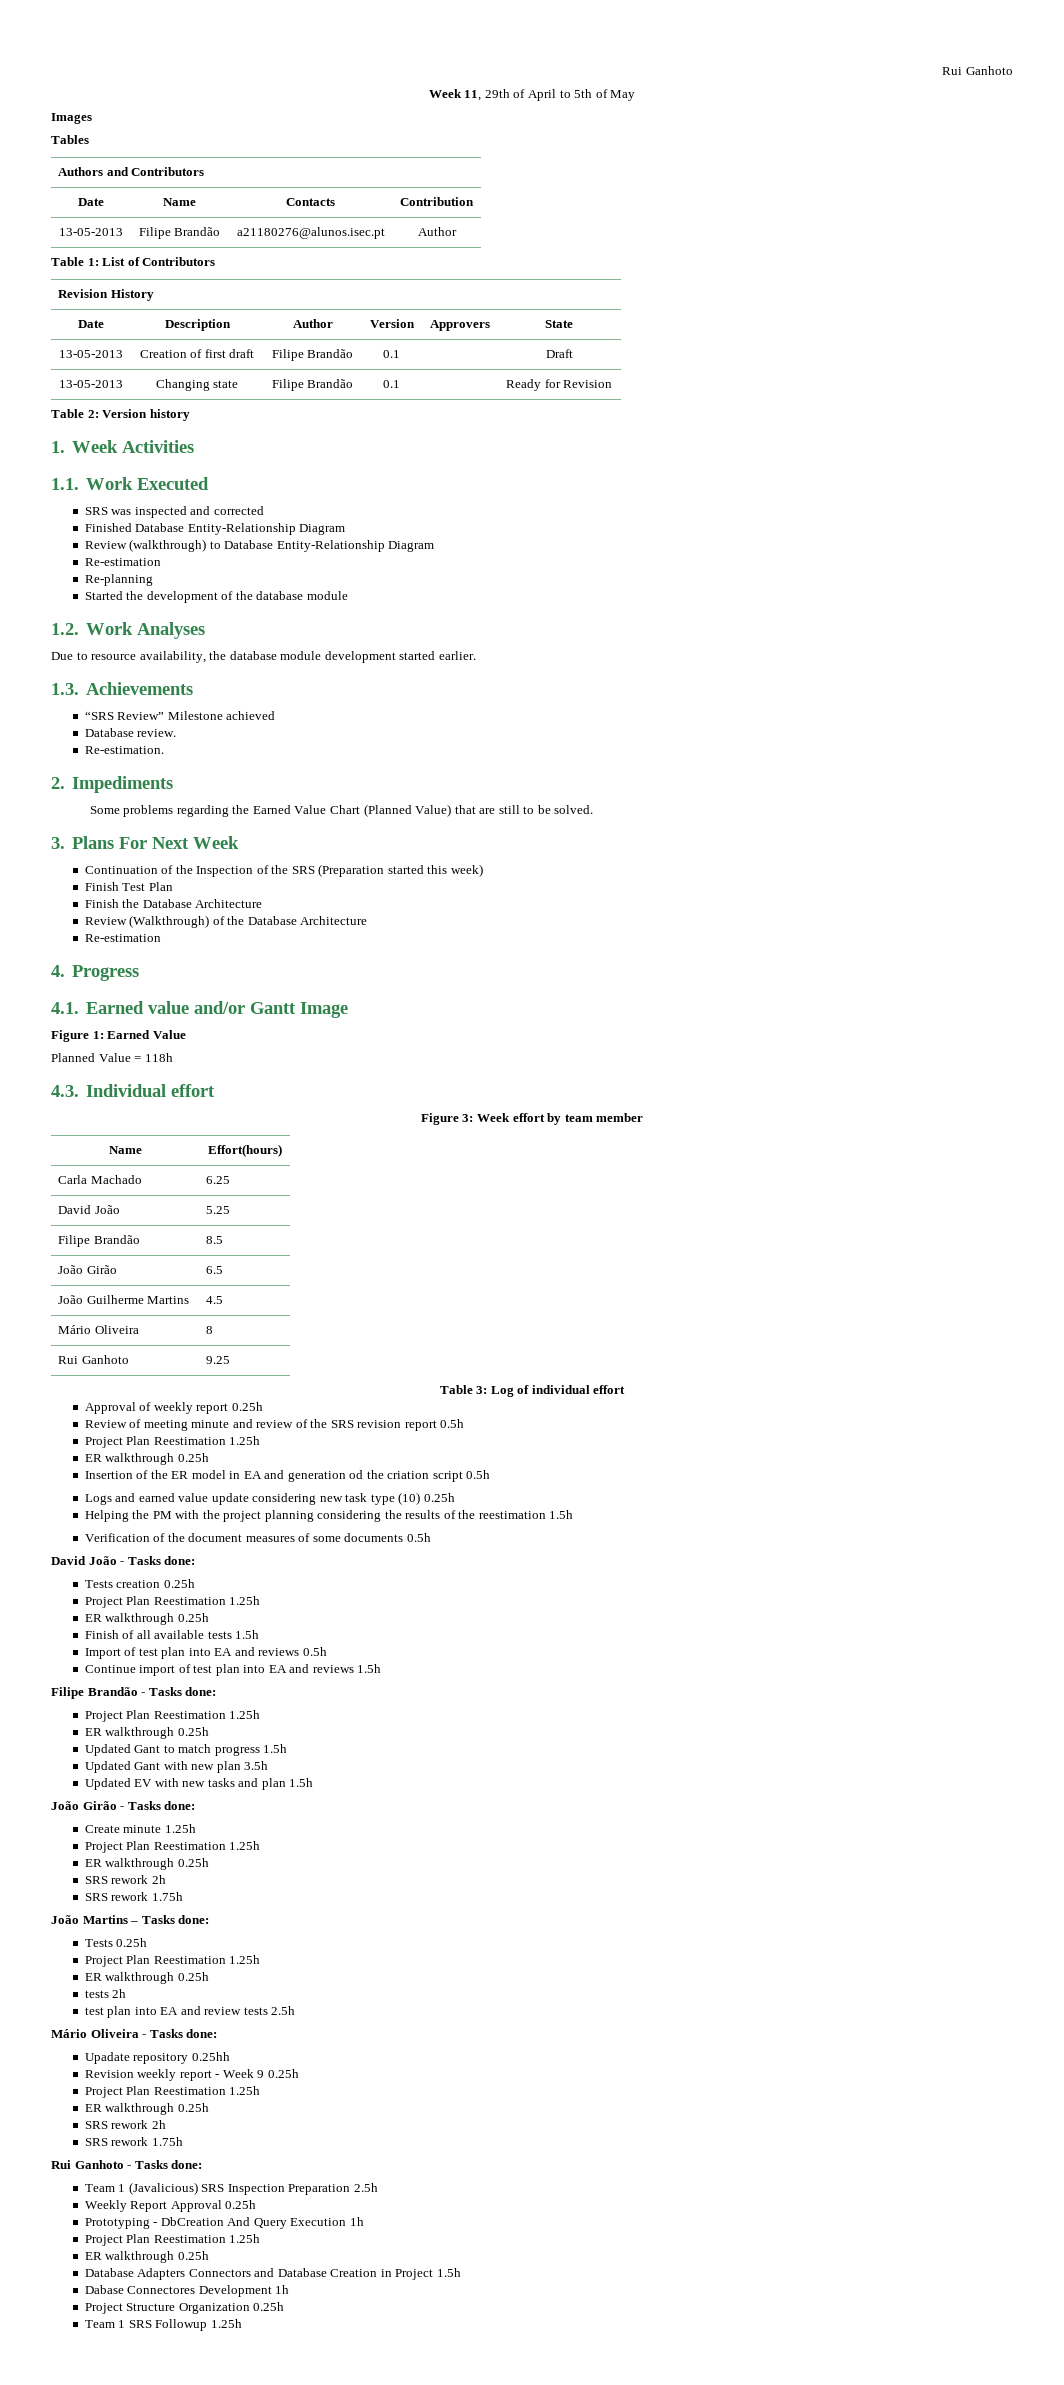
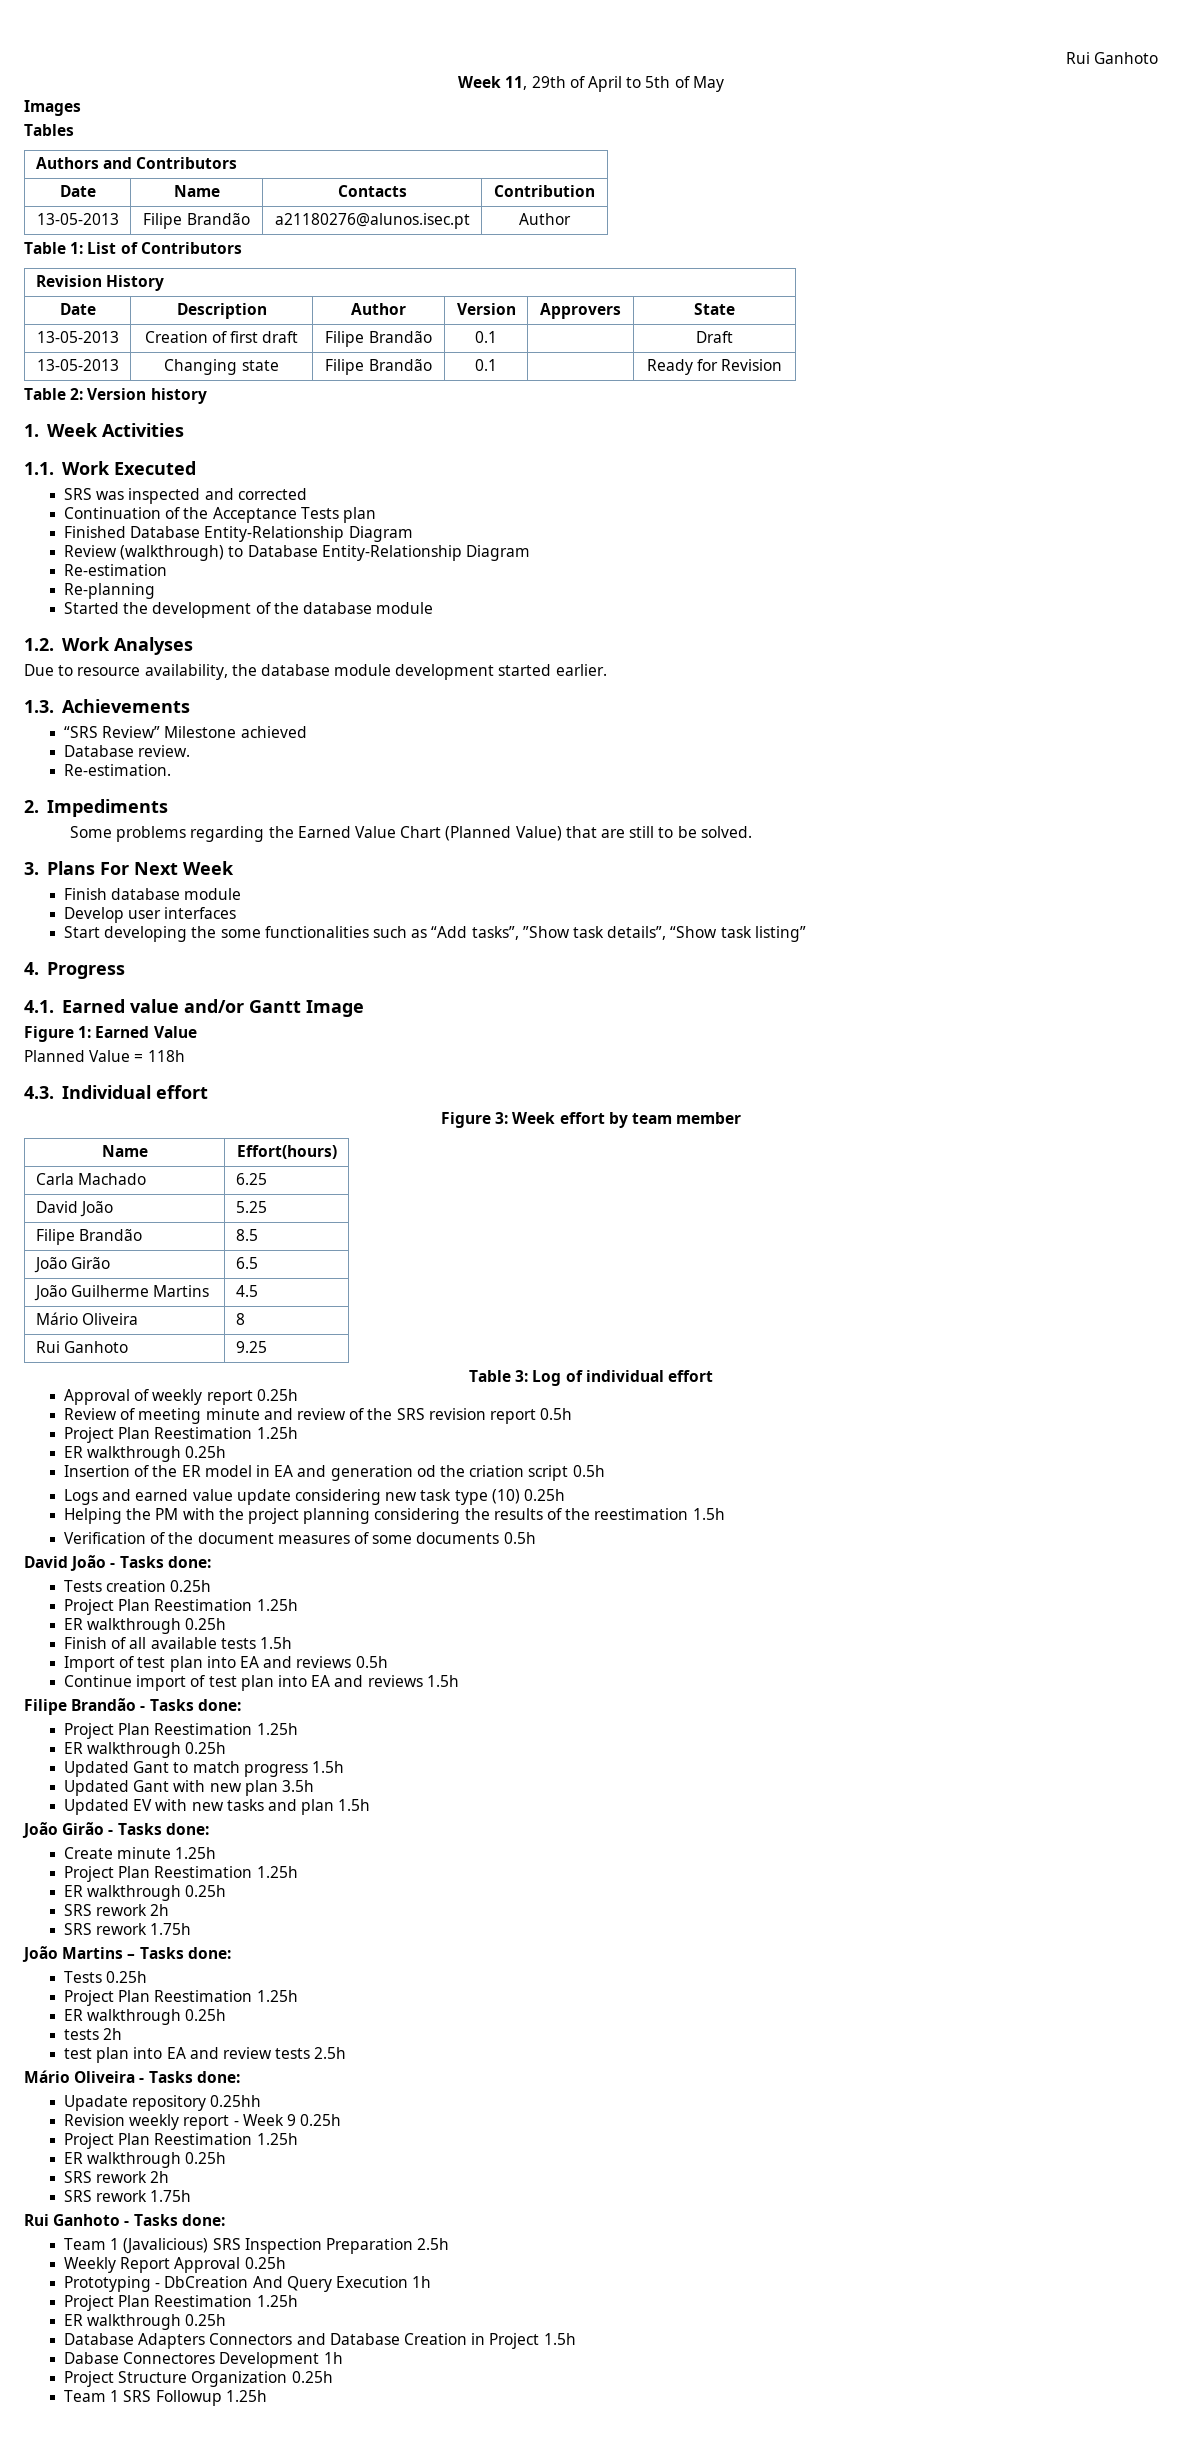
(264, 510) none -> [64,507,377,523] // Continuation of the Acceptance Tests plan
[84,864,483,877] [84,882,173,891] [84,899,263,908] [84,915,368,928] [84,934,161,942] Continuation of the Inspection of the SRS (Preparation started this week) // Finish Test Plan // Finish the Database Architecture // Review (Walkthrough) of the Database Architecture // Re-estimation -> [64,888,242,900] [64,907,237,923] [64,926,806,942] Finish database module // Develop user interfaces // Start developing the some functionalities such as “Add tasks”, ”Show task details”, “Show task listing”

